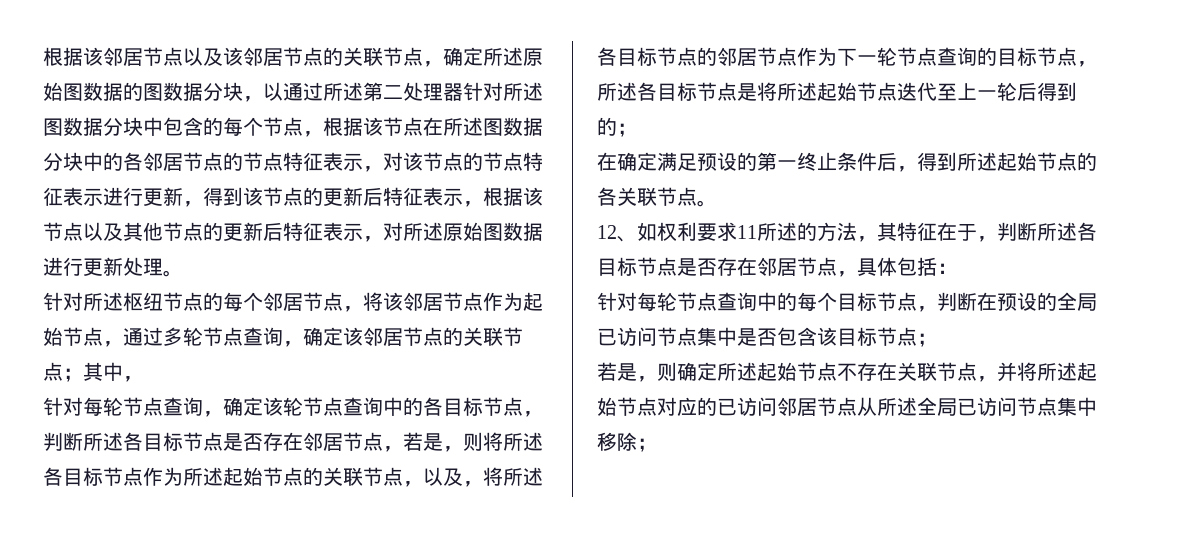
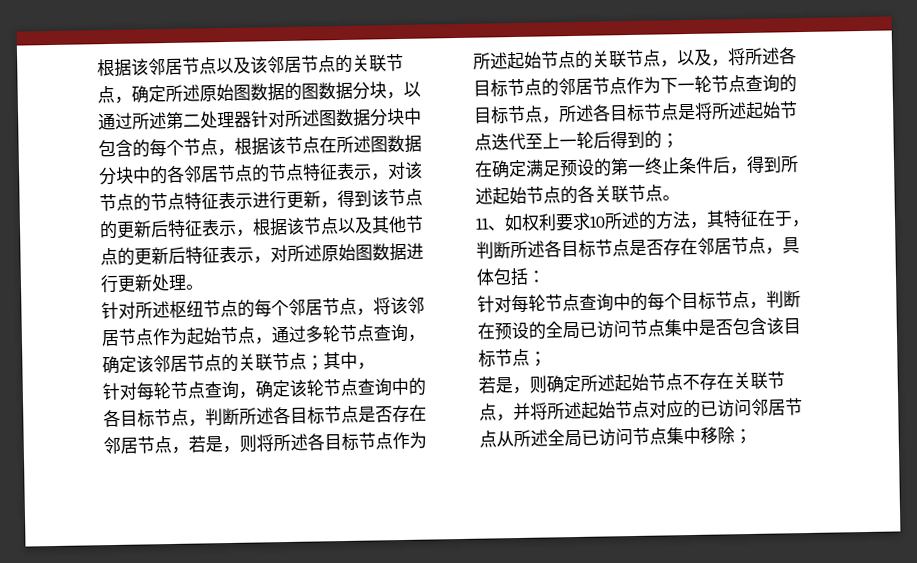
[597,225,617,239] 12 -> [475,217,490,230] 11
[737,225,757,239] 11 -> [589,215,606,228] 10

